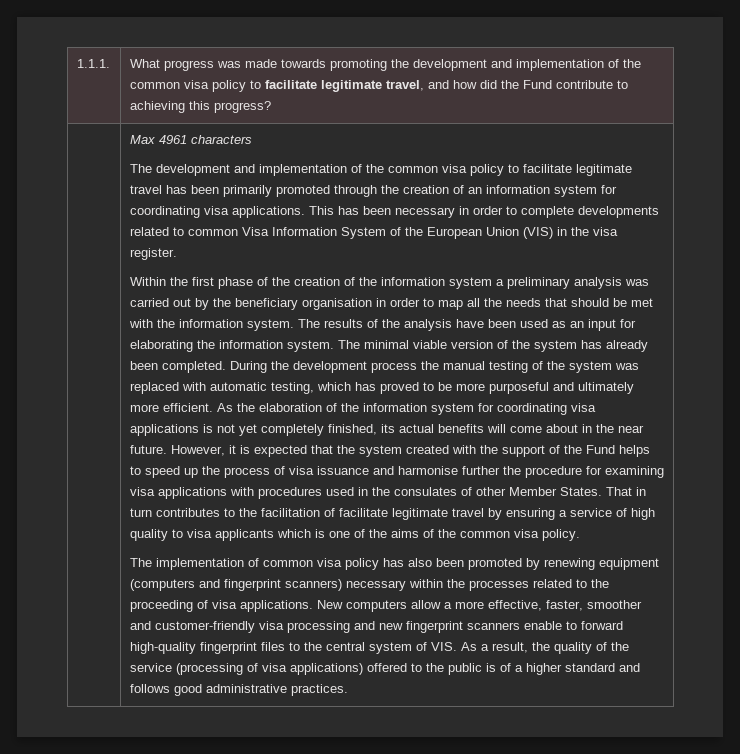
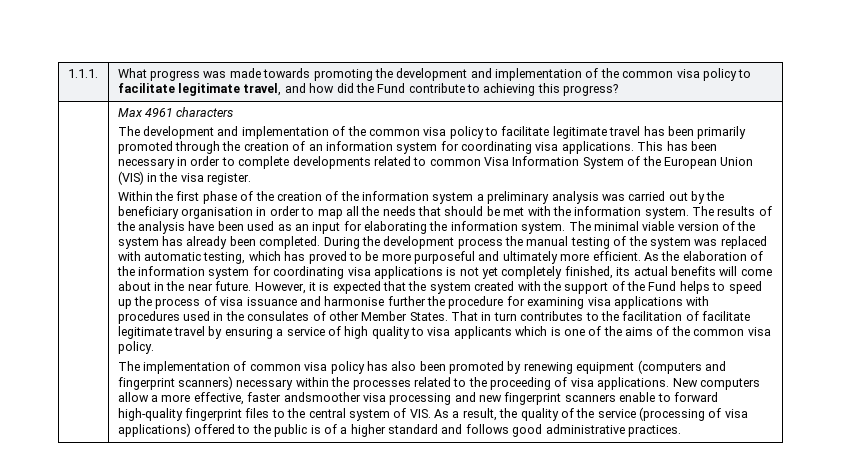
[545,600,642,611] [129,621,255,633] faster, smoother and customer-friendly -> [247,392,361,402] faster andsmoother

